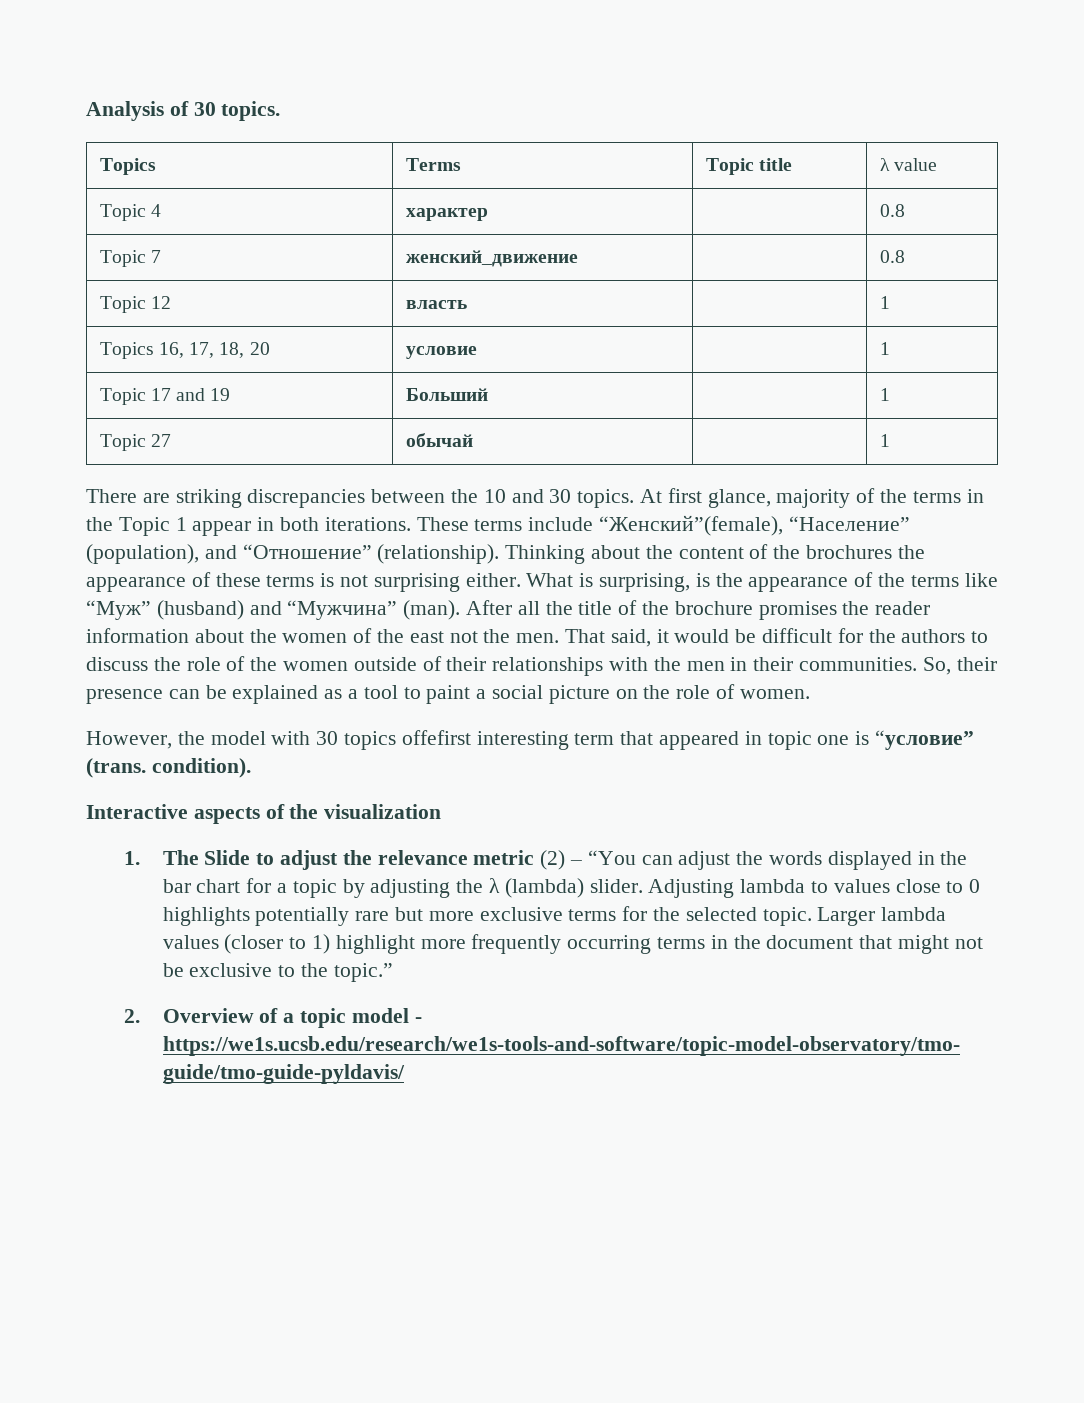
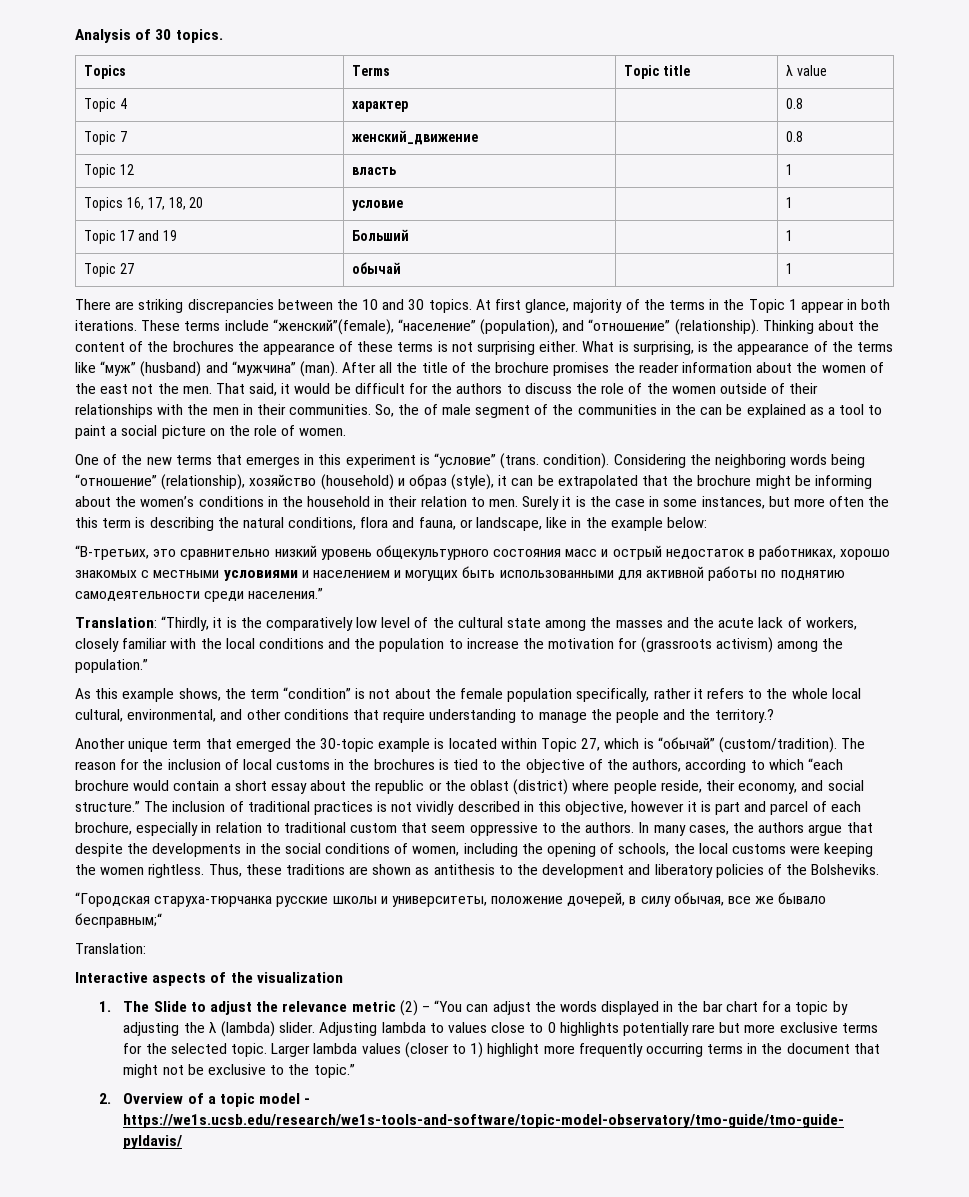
[599,515,910,536] “Женский”(female), “Население” -> [272,319,476,335] “женский”(female), “население”
[242,544,372,559] “Oтношение” -> [588,319,671,331] “отношение”
[86,600,151,620] “Муж” -> [100,361,137,376] “муж”
[287,600,398,620] “Мужчина” -> [231,361,296,376] “мужчина”
[956,657,997,671] [86,689,163,704] their presence -> [398,404,696,418] the of male segment of the communities in the
[86,730,975,750] [86,758,251,778] However, the model with 30 topics offefirst interesting term that appeared in topic one is “условие” (trans. condition). -> [75,453,866,469] [75,474,872,490] [75,496,890,510] [75,517,707,531] [75,545,891,560] [75,566,845,581] [75,588,324,602] [75,616,857,631] [75,637,844,653] [75,659,148,673] [75,687,861,702] [75,709,774,723] [75,737,866,753] [75,758,843,773] [75,779,864,795] [75,801,861,815] [75,822,873,836] [75,843,874,857] [75,864,880,878] [75,892,827,907] [75,913,162,928] [75,943,146,954] One of the new terms that emerges in this experiment is “условие” (trans. condition). Considering the neighboring words being “отношение” (relationship), хозяйство (household) и образ (style), it can be extrapolated that the brochure might be informing about the women’s conditions in the household in their relation to men. Surely it is the case in some instances, but more often the this term is describing the natural conditions, flora and fauna, or landscape, like in the example below: // “В-третьих, это сравнительно низкий уровень общекультурного состояния масс и острый недостаток в работниках, хорошо знакомых с местными условиями и населением и могущих быть использованными для активной работы по поднятию самодеятельности среди населения.” // Translation: “Thirdly, it is the comparatively low level of the cultural state among the masses and the acute lack of workers, closely familiar with the local conditions and the population to increase the motivation for (grassroots activism) among the population.” // As this example shows, the term “condition” is not about the female population specifically, rather it refers to the whole local cultural, environmental, and other conditions that require understanding to manage the people and the territory.? // Another unique term that emerged the 30-topic example is located within Topic 27, which is “обычай” (custom/tradition). The reason for the inclusion of local customs in the brochures is tied to the objective of the authors, according to which “each brochure would contain a short essay about the republic or the oblast (district) where people reside, their economy, and social structure.” The inclusion of traditional practices is not vividly described in this objective, however it is part and parcel of each brochure, especially in relation to traditional custom that seem oppressive to the authors. In many cases, the authors argue that despite the developments in the social conditions of women, including the opening of schools, the local customs were keeping the women rightless. Thus, these traditions are shown as antithesis to the development and liberatory policies of the Bolsheviks. // “Городская старуха-тюрчанка русские школы и университеты, положение дочерей, в силу обычая, все же бывало бесправным;“ // Translation:

